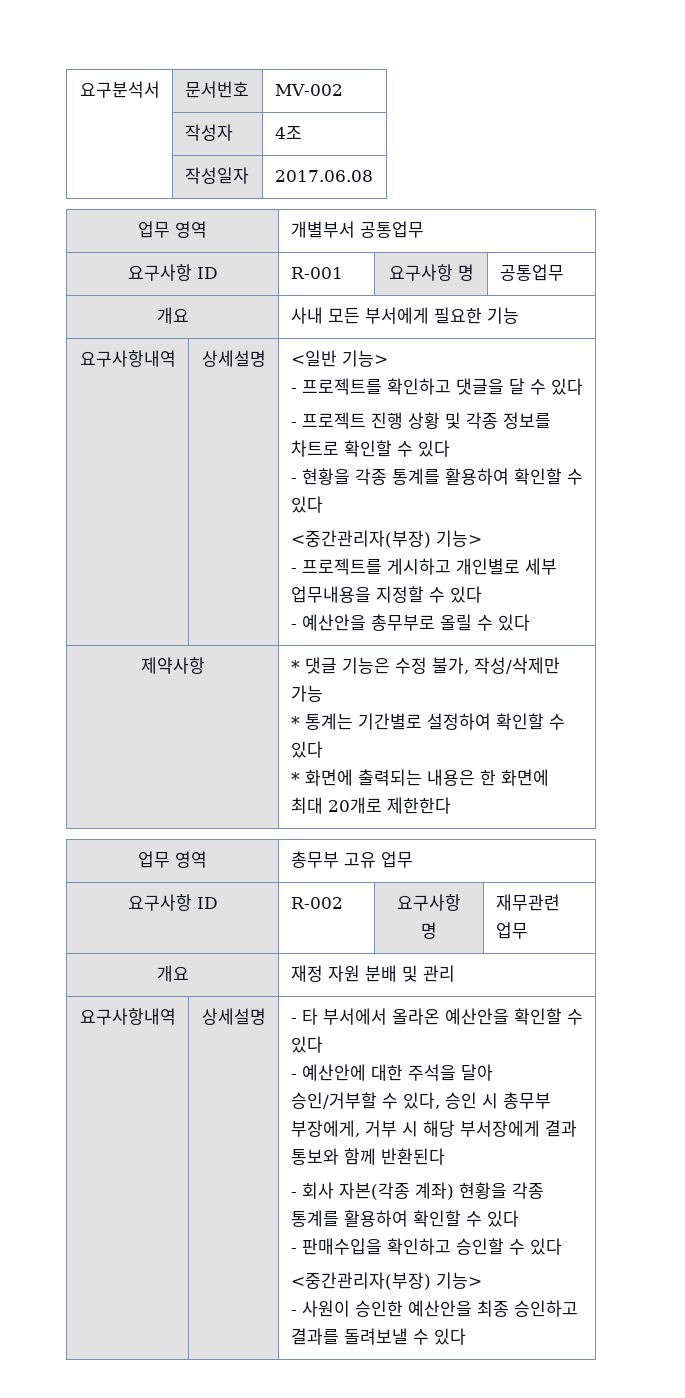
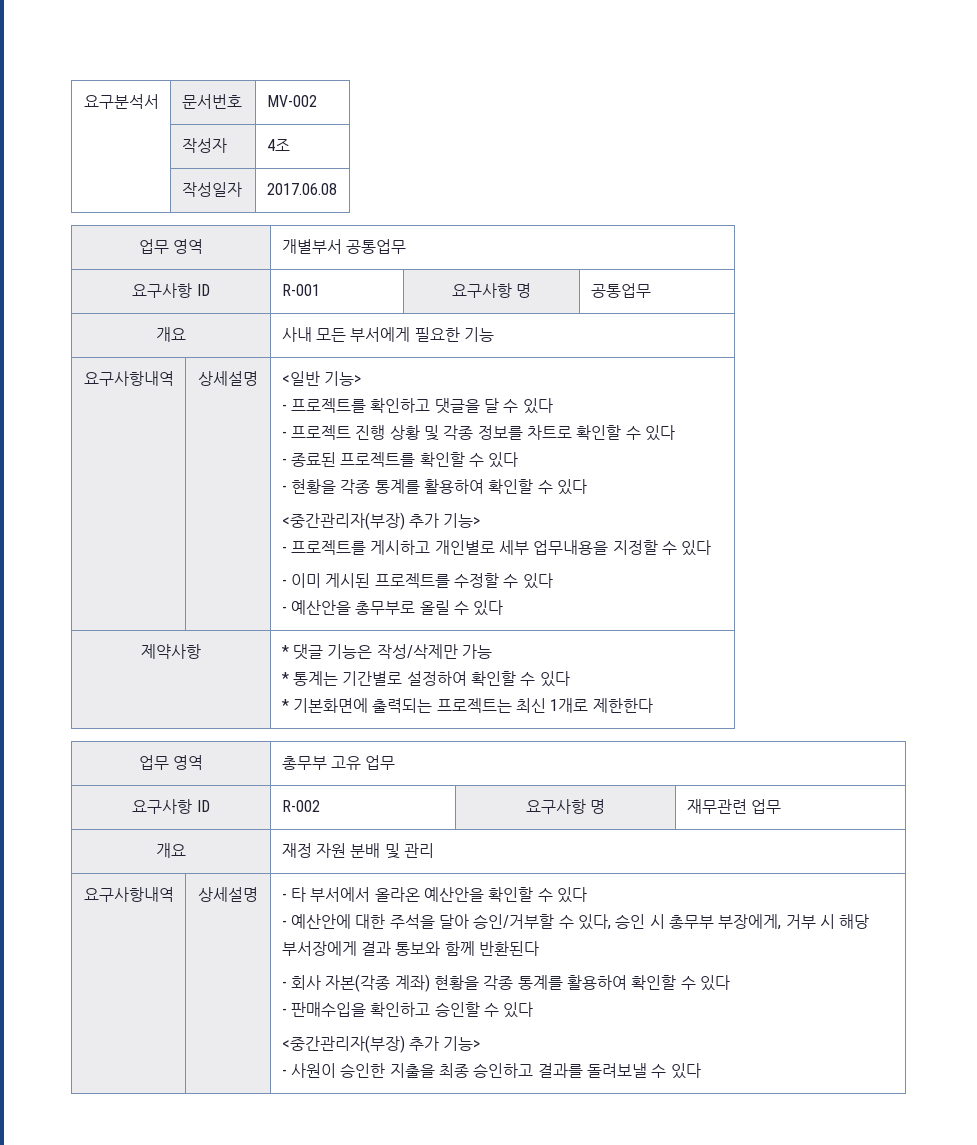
(450, 448) none -> [281,452,519,468] // - 종료된 프로젝트를 확인할 수 있다
(431, 539) none -> [409,513,440,528] 추가
(482, 594) none -> [281,573,553,589] // - 이미 게시된 프로젝트를 수정할 수 있다
[394,657,469,674] 수정 불가, -> (373, 651) none
[304,769,549,786] [290,797,382,814] 화면에 출력되는 내용은 한 화면에 최대 20개로 -> [293,698,589,713] 기본화면에 출력되는 프로젝트는 최신 1개로
(431, 1281) none -> [409,1036,440,1051] 추가
[407,1300,472,1317] 예산안을 -> [389,1063,435,1078] 지출을

